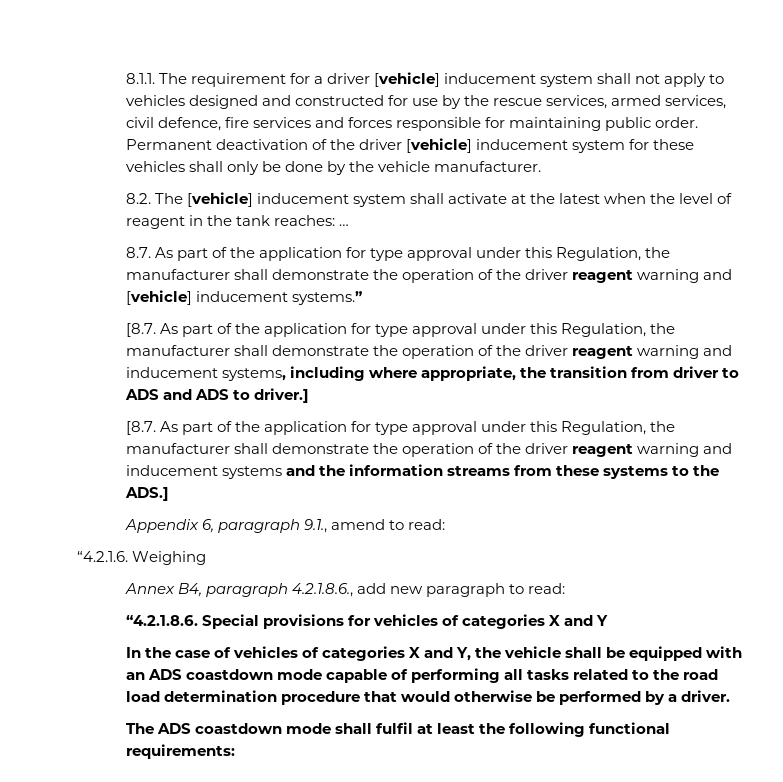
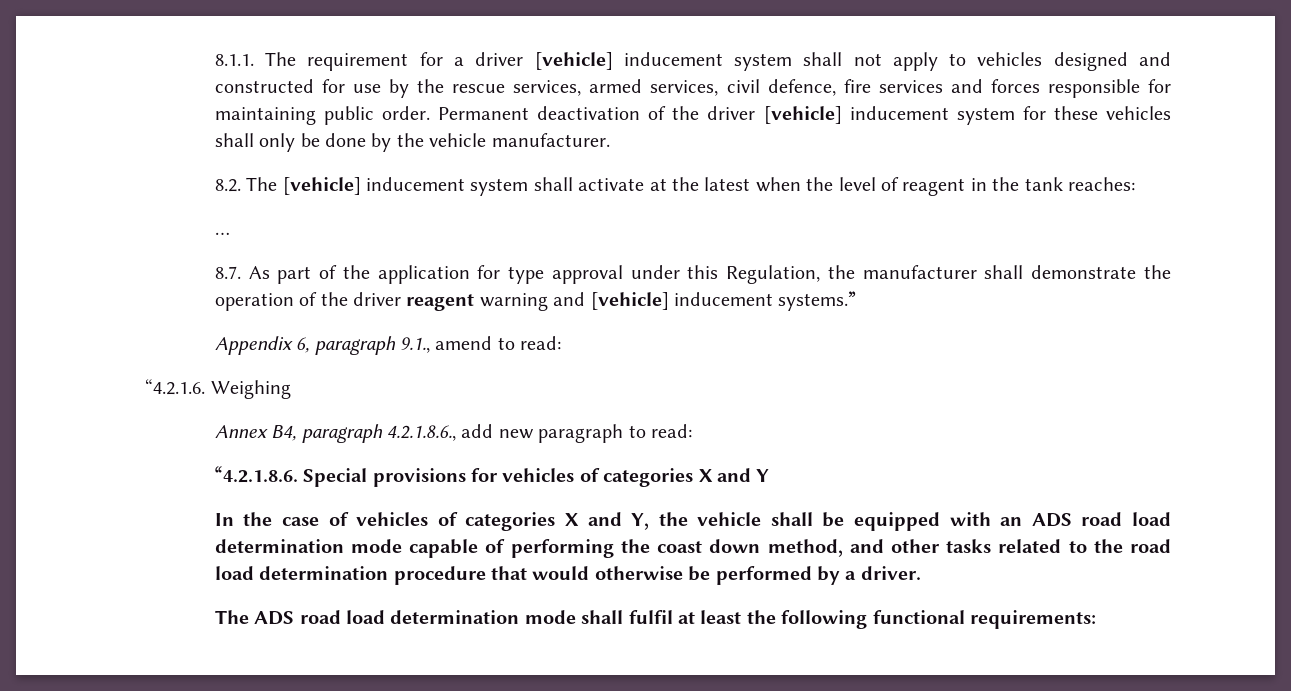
(335, 220) none -> (1136, 184) //
[125,323,676,337] [125,345,733,359] [125,366,740,381] [124,388,309,403] [125,421,676,435] [125,443,733,457] [125,464,720,479] [124,487,169,501] // [8.7. As part of the application for type approval under this Regulation, the manufacturer shall demonstrate the operation of the driver reagent warning and inducement systems, including where appropriate, the transition from driver to ADS and ADS to driver.] // [8.7. As part of the application for type approval under this Regulation, the manufacturer shall demonstrate the operation of the driver reagent warning and inducement systems and the information streams from these systems to the ADS.] -> (857, 301) none
[185,669,273,680] coastdown -> [1081,512,1172,526] [214,539,344,553] road load determination
[503,669,523,680] all -> [620,539,940,557] the coast down method, and other
[194,723,282,734] coastdown -> [299,610,520,624] road load determination

